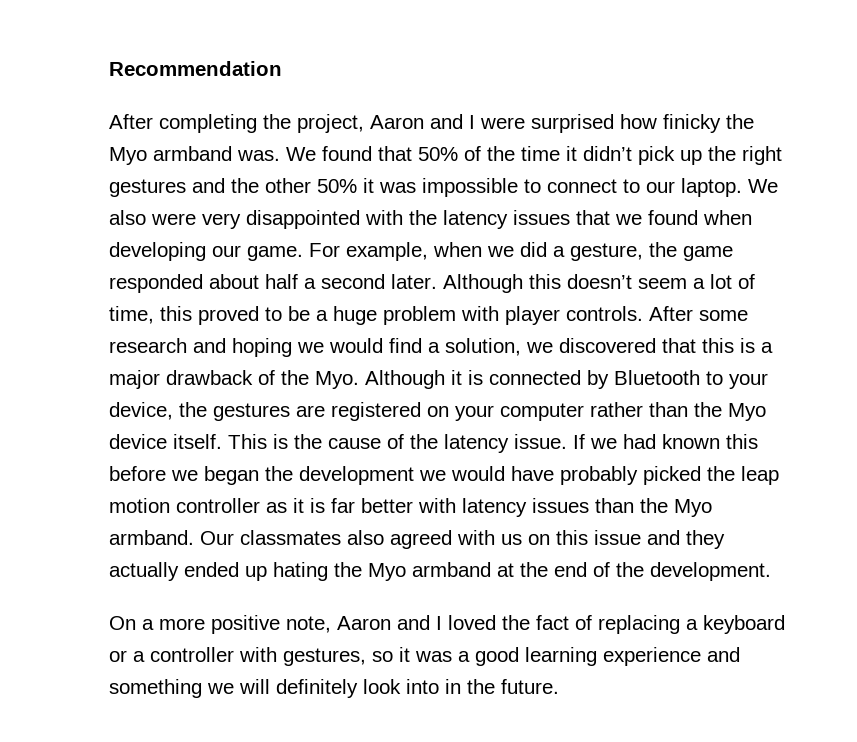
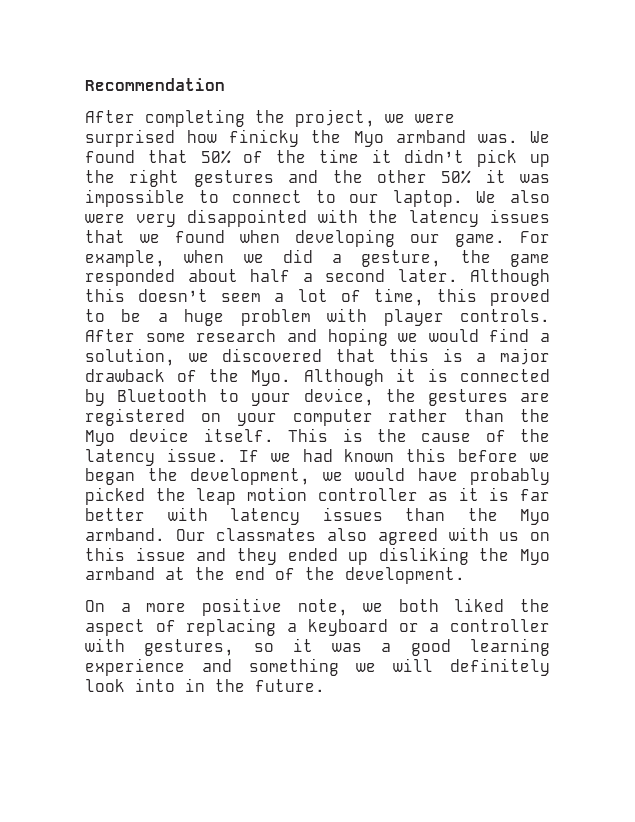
[370,114,475,129] Aaron and I -> [385,114,405,123] we
[299,466,414,485] development -> [190,468,310,485] development,
[109,562,179,581] actually -> (277, 556) none
[273,562,328,581] hating -> [378,547,469,565] disliking
[337,615,569,630] Aaron and I loved the fact -> [363,598,550,612] [85,619,145,636] we both liked the aspect

